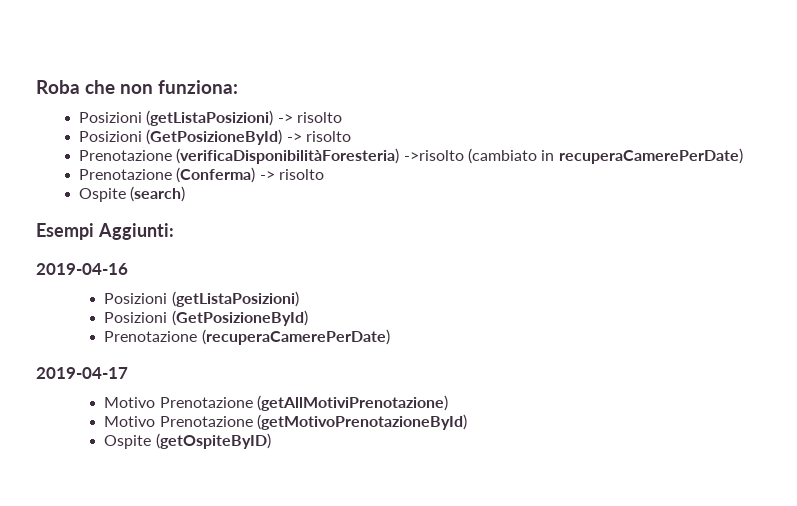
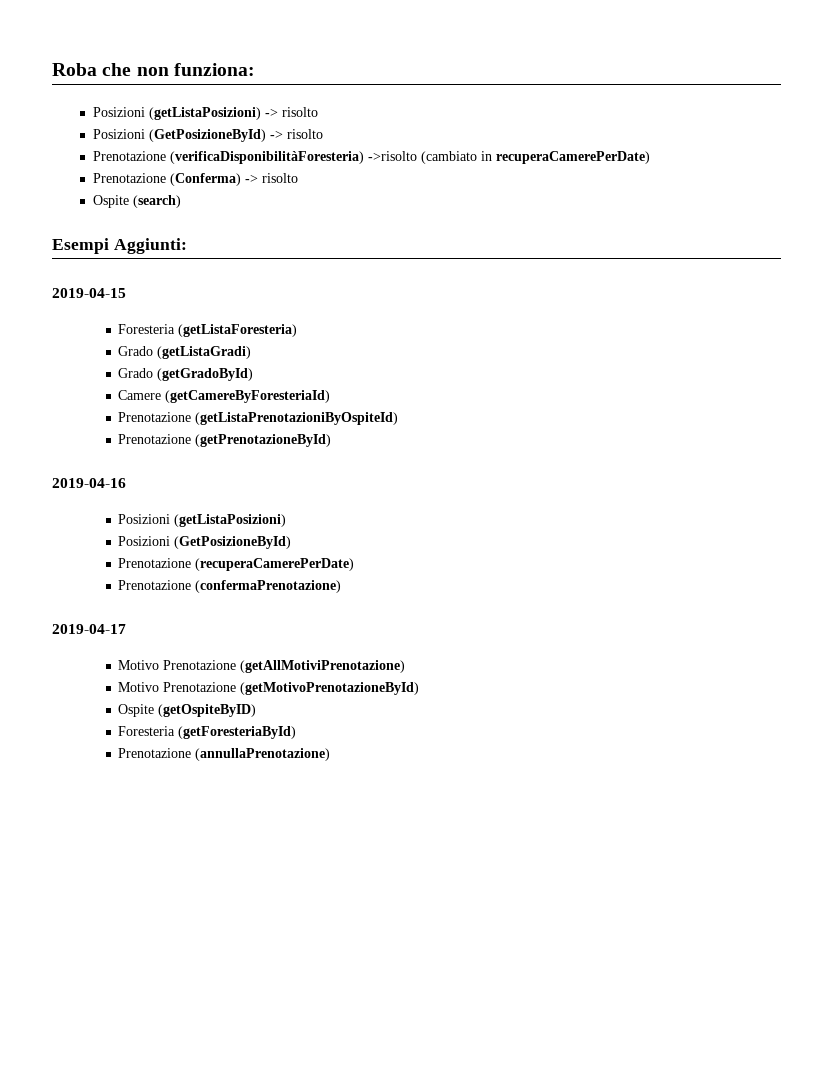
(174, 231) none -> [52,288,126,298] [118,324,298,337] [118,346,252,359] [118,368,254,381] [118,390,331,403] [118,412,399,425] [118,434,332,447] // 2019-04-15 // Foresteria (getListaForesteria) // Grado (getListaGradi) // Grado (getGradoById) // Camere (getCamereByForesteriaId) // Prenotazione (getListaPrenotazioniByOspiteId) // Prenotazione (getPrenotazioneById)
(390, 337) none -> [118,580,342,593] // Prenotazione (confermaPrenotazione)
(271, 441) none -> [118,726,297,739] [118,748,331,761] // Foresteria (getForesteriaById) // Prenotazione (annullaPrenotazione)

